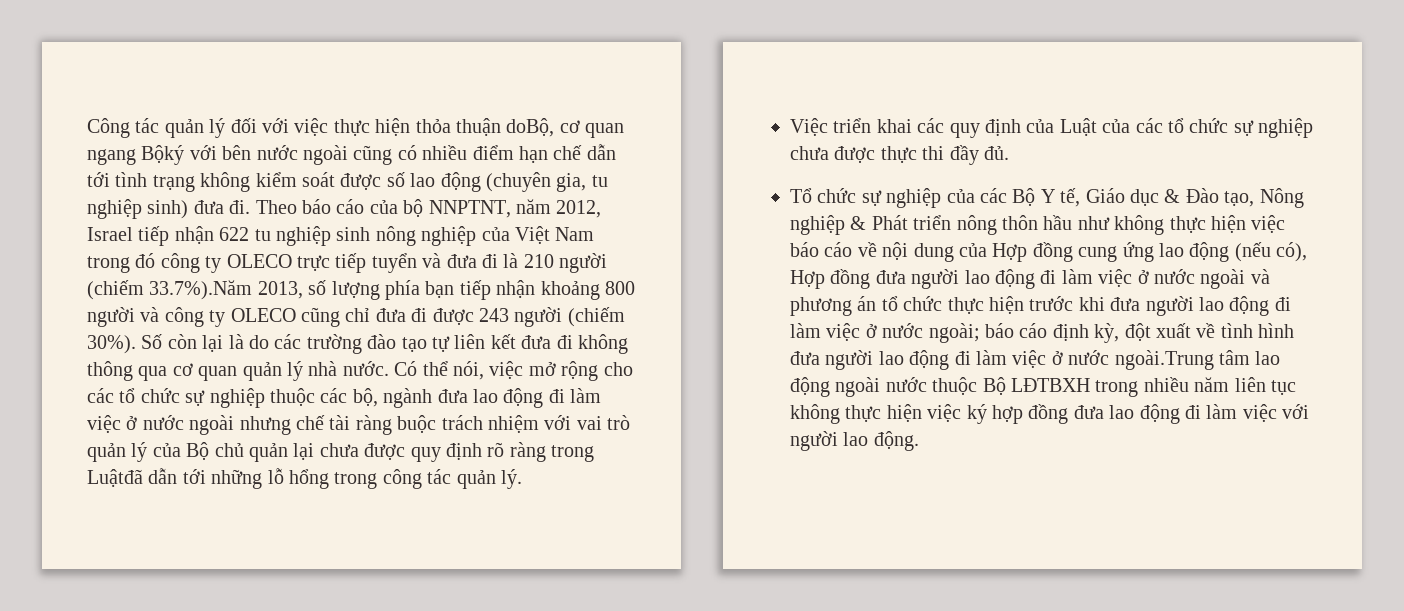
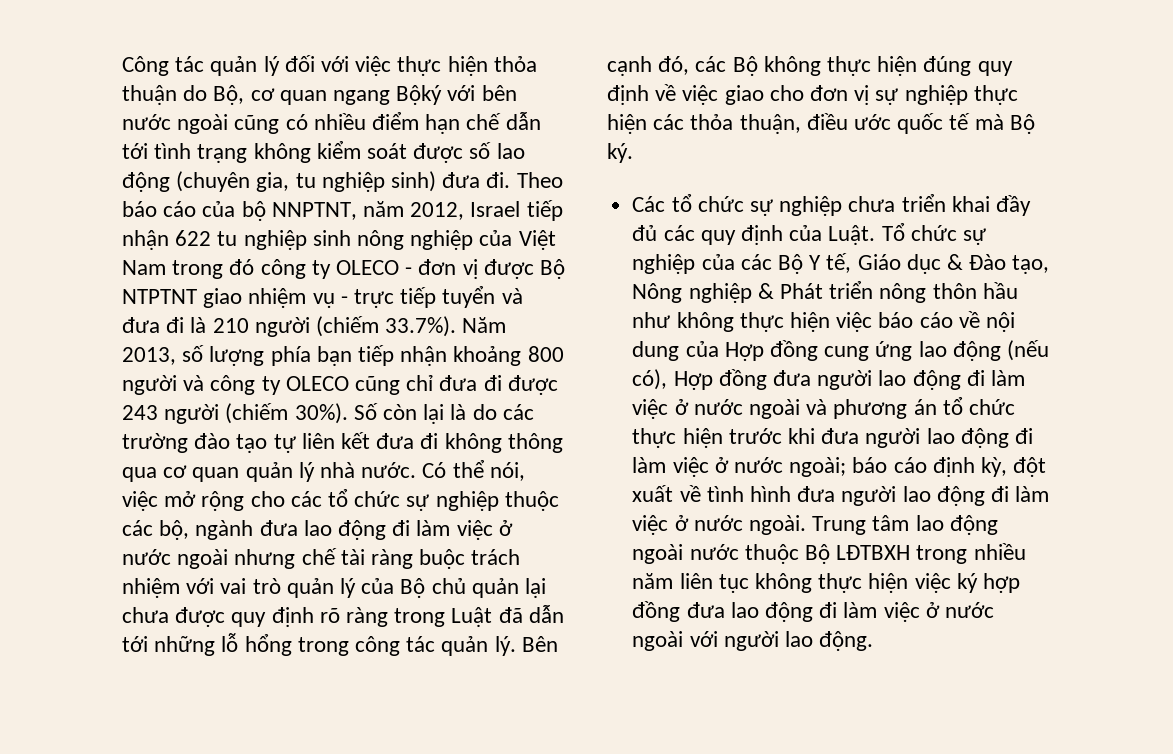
[506,118,555,137] doBộ, -> [183,85,245,105] do Bộ,
(292, 261) none -> [405,259,566,279] [122,288,348,308] - đơn vị được Bộ NTPTNT giao nhiệm vụ -
[149,280,253,300] 33.7%).Năm -> [385,316,507,337] 33.7%). Năm
[87,469,143,487] Luậtđã -> [451,607,523,627] Luật đã
[790,118,1163,138] // Việc triển khai các quy định của Luật của các -> [521,636,558,652] [607,56,1013,76] [607,84,1018,105] [607,113,1035,134] [607,143,633,163] [632,196,666,212] Bên cạnh đó, các Bộ không thực hiện đúng quy định về việc giao cho đơn vị sự nghiệp thực hiện các thỏa thuận, điều ước quốc tế mà Bộ ký. // Các
[834,145,1009,165] được thực thi đầy đủ. // -> [901,194,1031,216] [632,225,876,245] triển khai đầy đủ các quy định của Luật.
[1114,350,1214,370] ngoài.Trung -> [748,515,867,535] ngoài. Trung
(1277, 413) none -> [925,602,994,618] [632,631,684,651] ở nước ngoài

